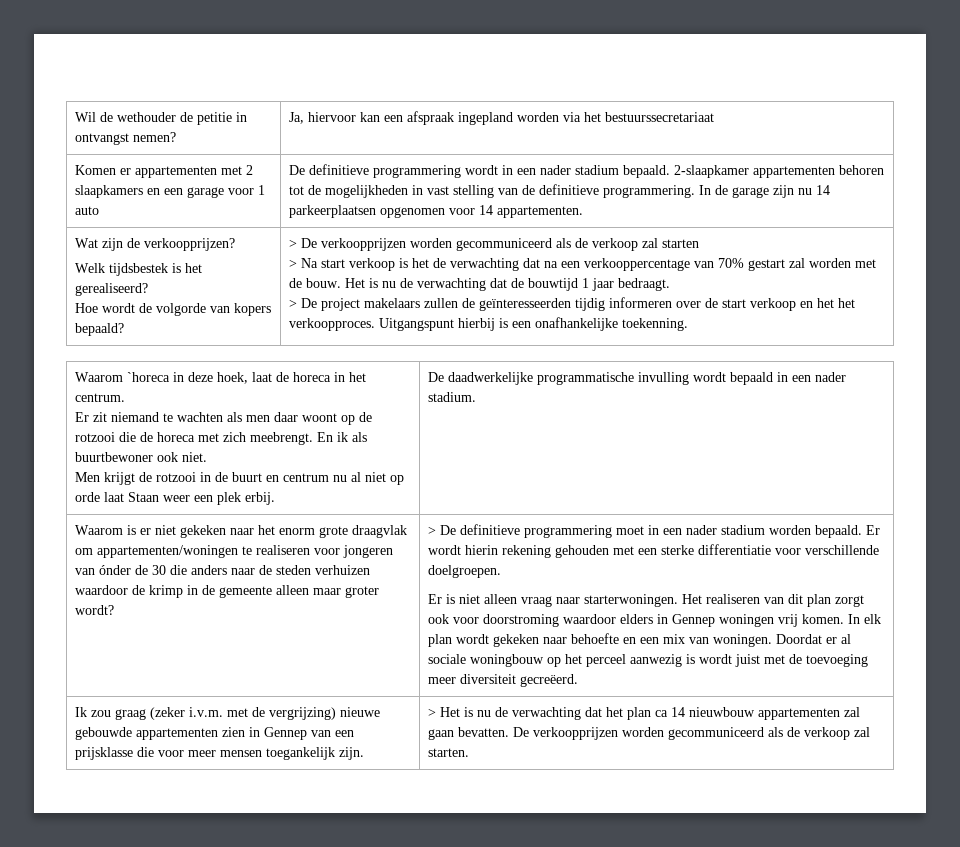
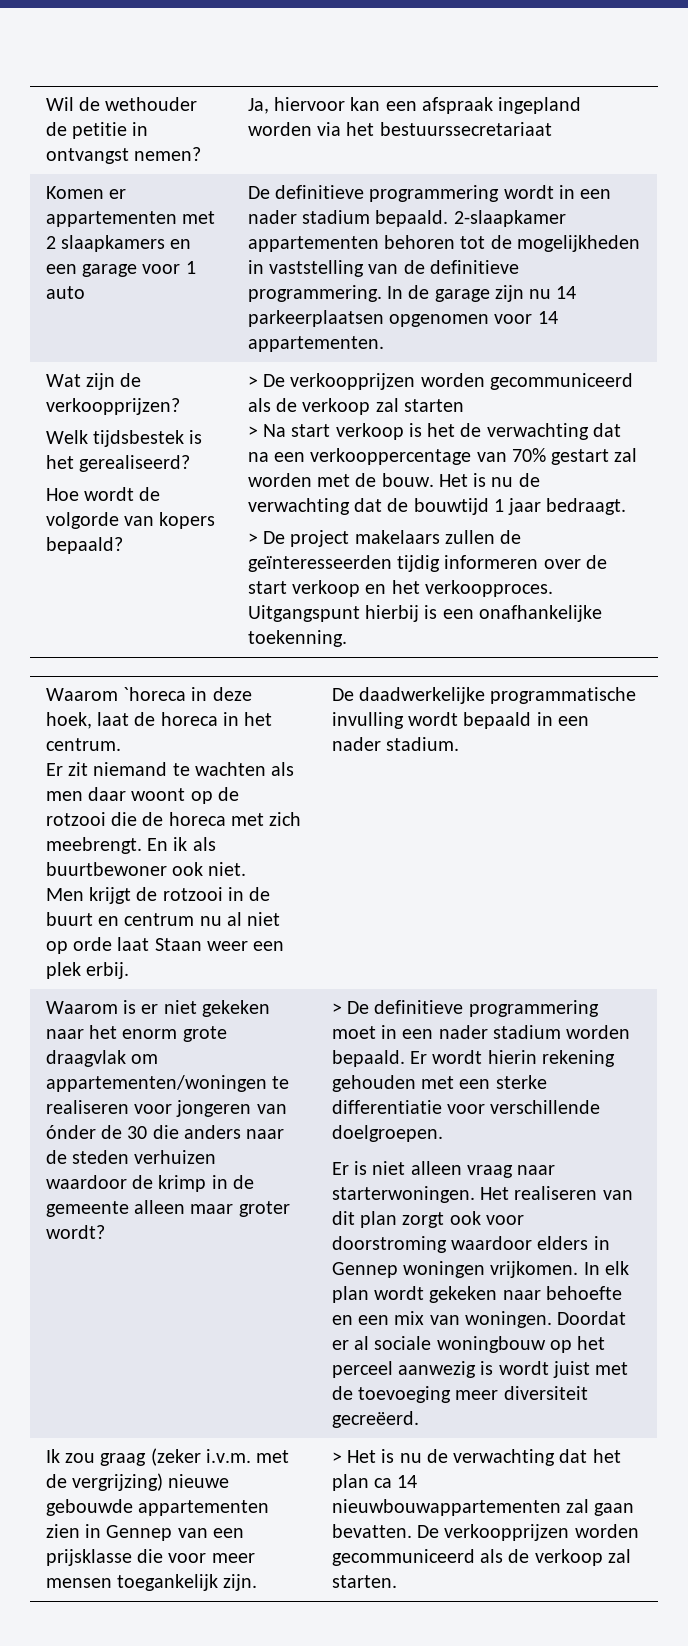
[427,185,495,198] vast stelling -> [268,260,364,277] vaststelling
[838,298,856,308] het -> (420, 587) none
[778,614,845,627] vrij komen. -> [490,1261,579,1278] vrijkomen.
[689,707,841,720] nieuwbouw appartementen -> [331,1499,561,1516] nieuwbouwappartementen

